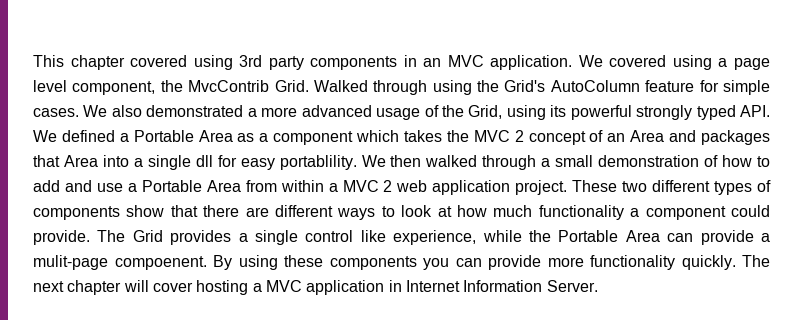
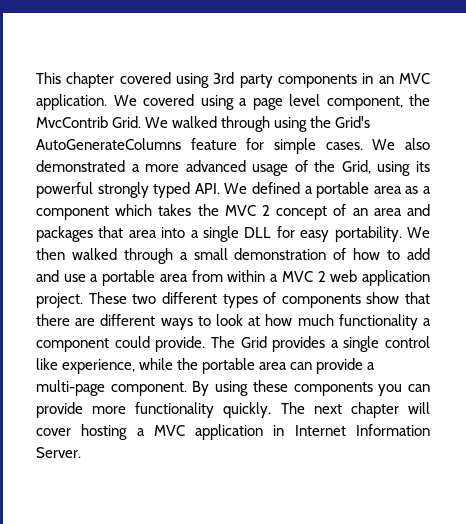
[313,80,368,92] Walked -> [145,116,218,128] We walked
[550,80,640,92] AutoColumn -> [36,138,181,150] AutoGenerateColumns
[133,130,233,142] Portable Area -> [316,182,402,198] portable area
[630,130,665,142] Area -> [373,208,402,216] area
[63,155,98,167] Area -> [128,230,157,238] area
[195,155,213,167] dll -> [244,227,272,238] DLL
[279,155,357,170] portablility. -> [334,226,402,242] portability.
[141,180,241,192] Portable Area -> [102,270,188,286] portable area
[558,230,660,242] Portable Area -> [202,358,288,374] portable area
[33,255,207,270] mulit-page compoenent. -> [36,380,187,396] multi-page component.

